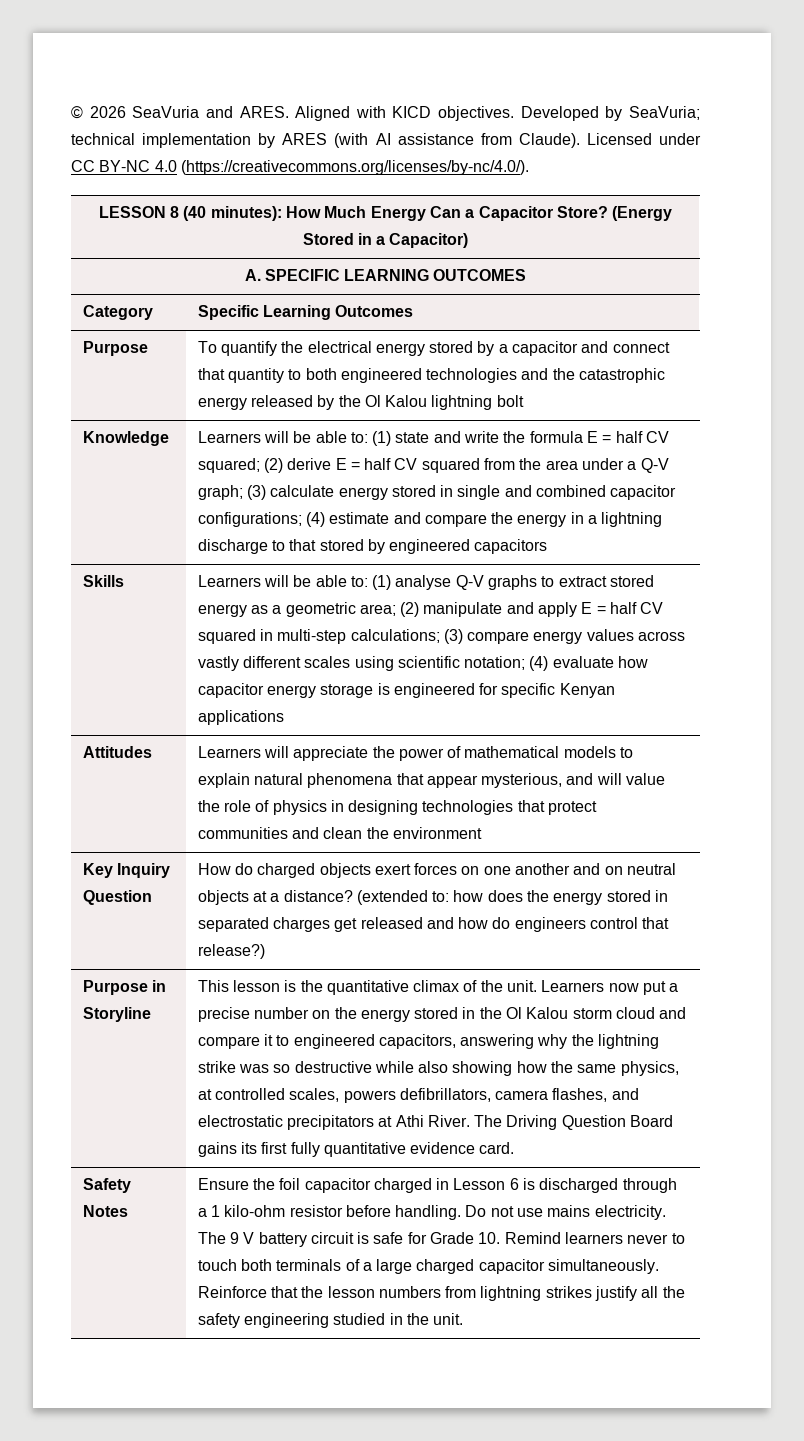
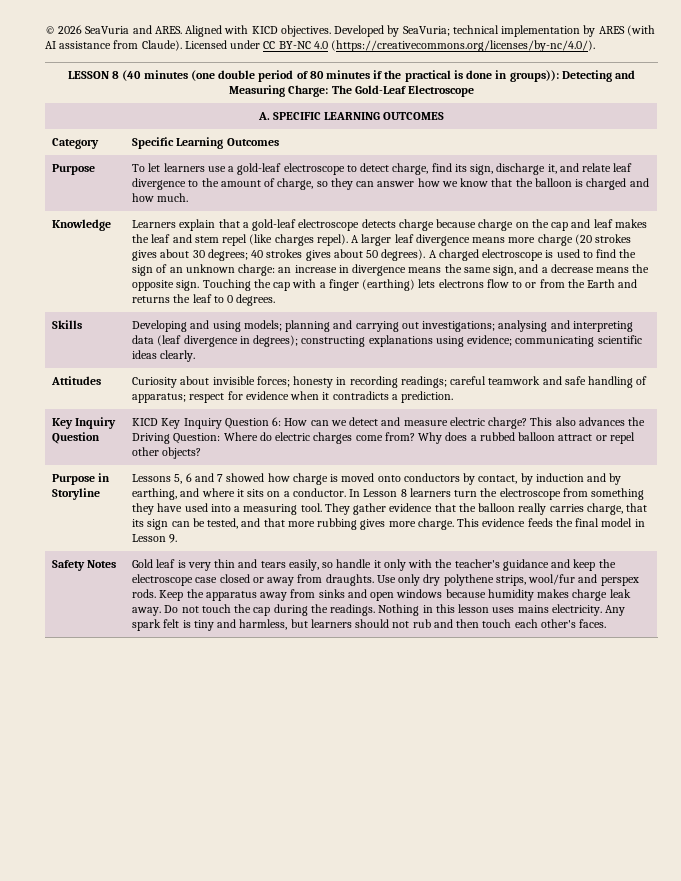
[210,206,673,221] [302,233,469,248] minutes): How Much Energy Can a Capacitor Store? (Energy Stored in a Capacitor) -> [143,70,636,82] [229,85,474,97] minutes (one double period of 80 minutes if the practical is done in groups)): Detecting and Measuring Charge: The Gold-Leaf Electroscope
[220,341,670,356] [197,368,666,383] [197,395,524,410] [82,431,169,446] [197,431,670,446] [197,458,669,473] [197,485,677,500] [197,512,663,527] [197,539,548,554] [82,575,124,587] [197,575,655,590] [197,602,664,617] [197,629,686,644] [197,656,649,671] [197,683,615,698] [197,710,284,725] [82,746,152,758] [197,746,634,761] [197,773,666,788] [197,800,598,815] [197,827,482,839] [82,863,170,878] [82,890,152,905] [197,863,677,878] [197,890,669,905] [197,917,670,932] [197,944,265,959] [82,980,166,995] [82,1007,151,1022] [197,980,679,995] [197,1007,687,1022] [197,1034,660,1049] [197,1061,679,1076] [197,1088,639,1103] [197,1115,674,1130] [197,1142,515,1157] [82,1178,131,1193] [82,1205,128,1217] [197,1178,677,1193] [197,1205,666,1220] [197,1232,685,1247] [197,1259,660,1274] [197,1286,685,1301] [197,1313,464,1328] quantify the electrical energy stored by a capacitor and connect that quantity to both engineered technologies and the catastrophic energy released by the Ol Kalou lightning bolt // Knowledge | Learners will be able to: (1) state and write the formula E = half CV squared; (2) derive E = half CV squared from the area under a Q-V graph; (3) calculate energy stored in single and combined capacitor configurations; (4) estimate and compare the energy in a lightning discharge to that stored by engineered capacitors // Skills | Learners will be able to: (1) analyse Q-V graphs to extract stored energy as a geometric area; (2) manipulate and apply E = half CV squared in multi-step calculations; (3) compare energy values across vastly different scales using scientific notation; (4) evaluate how capacitor energy storage is engineered for specific Kenyan applications // Attitudes | Learners will appreciate the power of mathematical models to explain natural phenomena that appear mysterious, and will value the role of physics in designing technologies that protect communities and clean the environment // Key Inquiry Question | How do charged objects exert forces on one another and on neutral objects at a distance? (extended to: how does the energy stored in separated charges get released and how do engineers control that release?) // Purpose in Storyline | This lesson is the quantitative climax of the unit. Learners now put a precise number on the energy stored in the Ol Kalou storm cloud and compare it to engineered capacitors, answering why the lightning strike was so destructive while also showing how the same physics, at controlled scales, powers defibrillators, camera flashes, and electrostatic precipitators at Athi River. The Driving Question Board gains its first fully quantitative evidence card. // Safety Notes | Ensure the foil capacitor charged in Lesson 6 is discharged through a 1 kilo-ohm resistor before handling. Do not use mains electricity. The 9 V battery circuit is safe for Grade 10. Remind learners never to touch both terminals of a large charged capacitor simultaneously. Reinforce that the lesson numbers from lightning strikes justify all the safety engineering studied in the unit. -> [148,163,633,175] [132,178,649,190] [132,193,189,202] [52,219,112,231] [132,219,647,231] [132,234,632,246] [132,249,637,261] [132,264,650,276] [132,279,638,291] [132,294,276,306] [52,320,83,329] [132,320,633,332] [132,335,642,347] [132,350,196,362] [51,376,102,385] [132,376,648,388] [132,391,454,403] [52,417,117,429] [52,432,101,444] [132,417,646,429] [132,432,635,444] [132,447,202,459] [52,473,111,485] [52,488,101,500] [132,473,622,485] [132,488,645,500] [132,503,648,515] [132,518,645,530] [132,534,178,543] [52,560,117,571] [132,559,616,571] [132,574,639,586] [132,589,631,601] [132,604,626,616] [132,619,607,631] let learners use a gold-leaf electroscope to detect charge, find its sign, discharge it, and relate leaf divergence to the amount of charge, so they can answer how we know that the balloon is charged and how much. // Knowledge | Learners explain that a gold-leaf electroscope detects charge because charge on the cap and leaf makes the leaf and stem repel (like charges repel). A larger leaf divergence means more charge (20 strokes gives about 30 degrees; 40 strokes gives about 50 degrees). A charged electroscope is used to find the sign of an unknown charge: an increase in divergence means the same sign, and a decrease means the opposite sign. Touching the cap with a finger (earthing) lets electrons flow to or from the Earth and returns the leaf to 0 degrees. // Skills | Developing and using models; planning and carrying out investigations; analysing and interpreting data (leaf divergence in degrees); constructing explanations using evidence; communicating scientific ideas clearly. // Attitudes | Curiosity about invisible forces; honesty in recording readings; careful teamwork and safe handling of apparatus; respect for evidence when it contradicts a prediction. // Key Inquiry Question | KICD Key Inquiry Question 6: How can we detect and measure electric charge? This also advances the Driving Question: Where do electric charges come from? Why does a rubbed balloon attract or repel other objects? // Purpose in Storyline | Lessons 5, 6 and 7 showed how charge is moved onto conductors by contact, by induction and by earthing, and where it sits on a conductor. In Lesson 8 learners turn the electroscope from something they have used into a measuring tool. They gather evidence that the balloon really carries charge, that its sign can be tested, and that more rubbing gives more charge. This evidence feeds the final model in Lesson 9. // Safety Notes | Gold leaf is very thin and tears easily, so handle it only with the teacher's guidance and keep the electroscope case closed or away from draughts. Use only dry polythene strips, wool/fur and perspex rods. Keep the apparatus away from sinks and open windows because humidity makes charge leak away. Do not touch the cap during the readings. Nothing in this lesson uses mains electricity. Any spark felt is tiny and harmless, but learners should not rub and then touch each other's faces.

